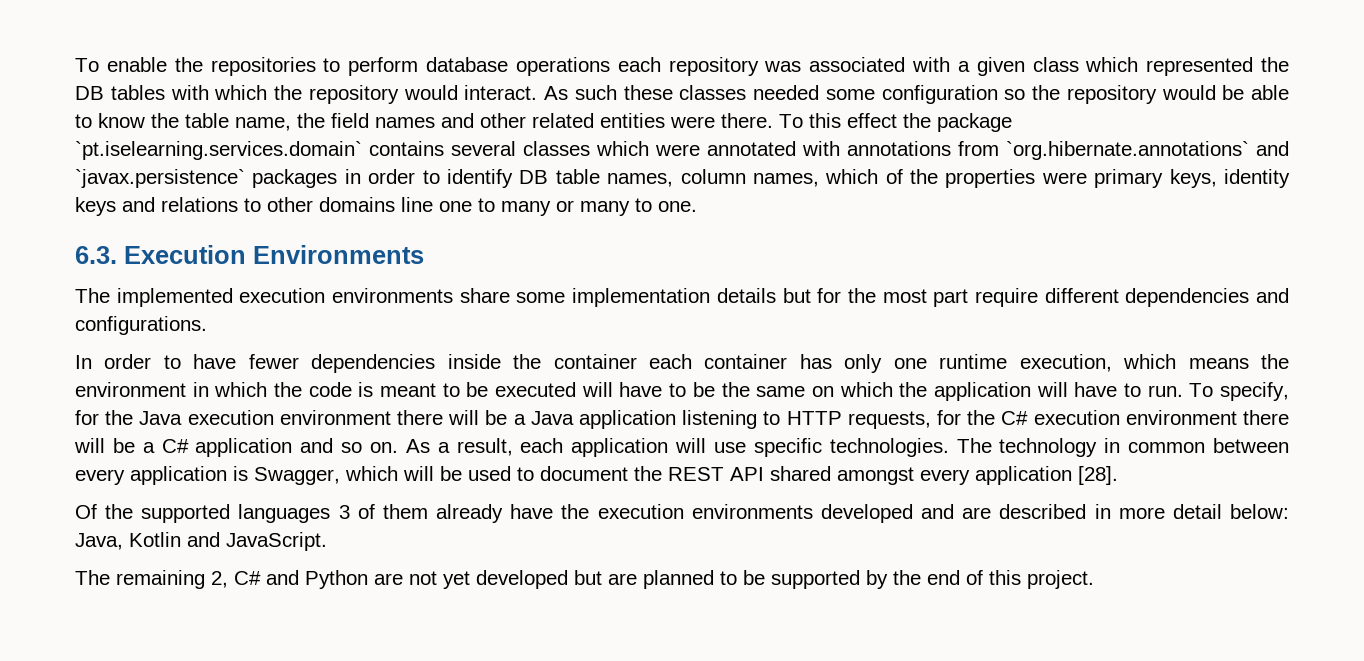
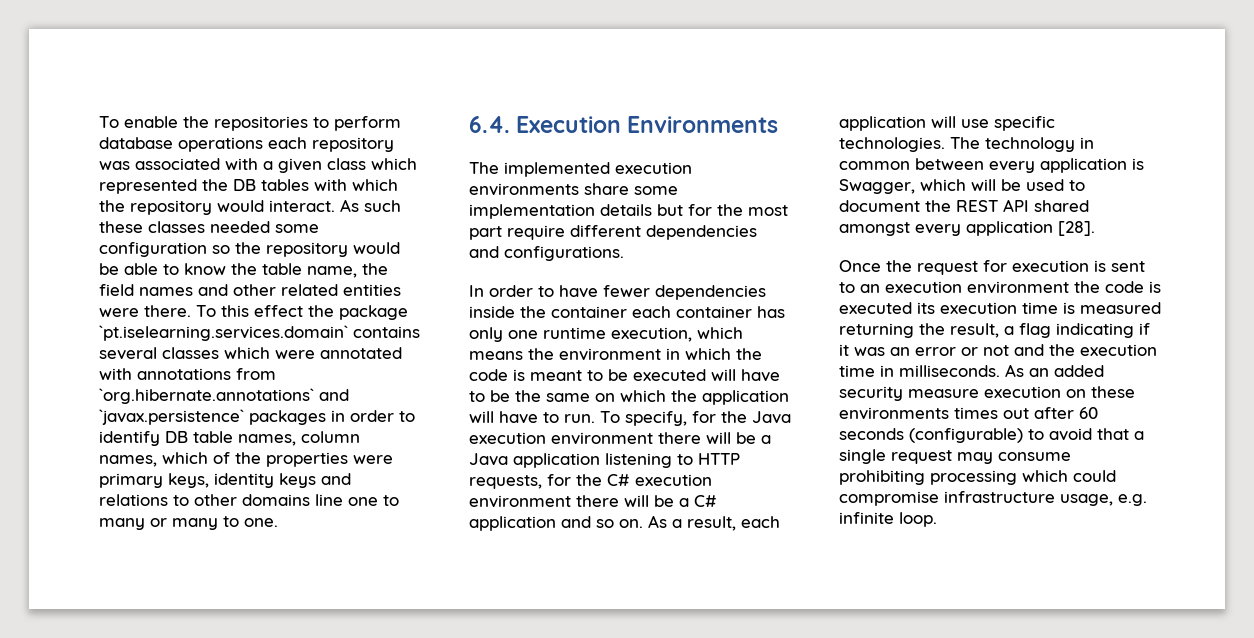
[75,246,117,264] 6.3. -> [469,116,510,133] 6.4.
[75,504,1289,523] [75,532,327,551] [75,570,1094,589] Of the supported languages 3 of them already have the execution environments developed and are described in more detail below: Java, Kotlin and JavaScript. // The remaining 2, C# and Python are not yet developed but are planned to be supported by the end of this project. -> [839,260,1145,275] [839,281,1161,294] [839,302,1161,314] [839,323,1150,338] [839,344,1157,356] [839,364,1104,377] [839,386,1135,401] [839,407,1098,420] [839,428,1144,443] [839,449,1071,464] [839,470,1116,485] [839,491,1147,506] [839,512,937,527] Once the request for execution is sent to an execution environment the code is executed its execution time is measured returning the result, a flag indicating if it was an error or not and the execution time in milliseconds. As an added security measure execution on these environments times out after 60 seconds (configurable) to avoid that a single request may consume prohibiting processing which could compromise infrastructure usage, e.g. infinite loop.

